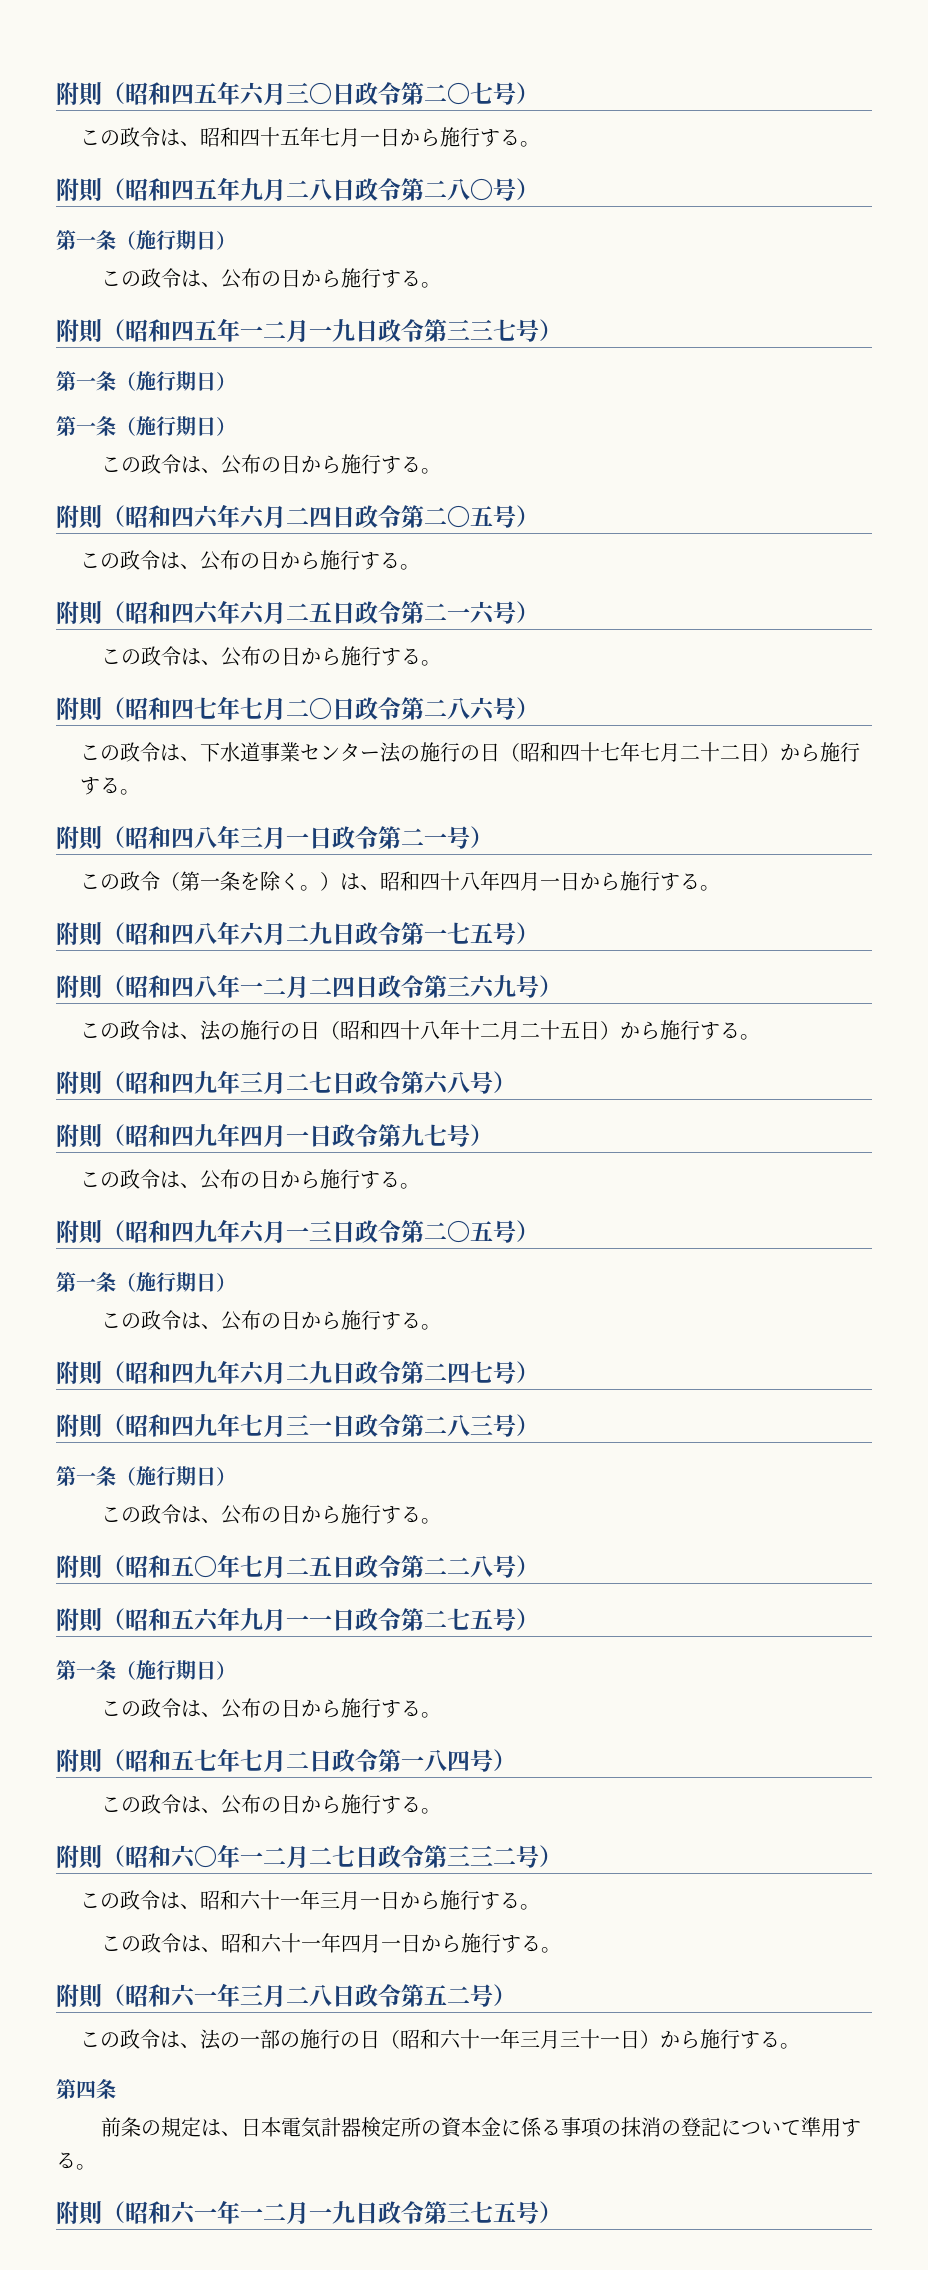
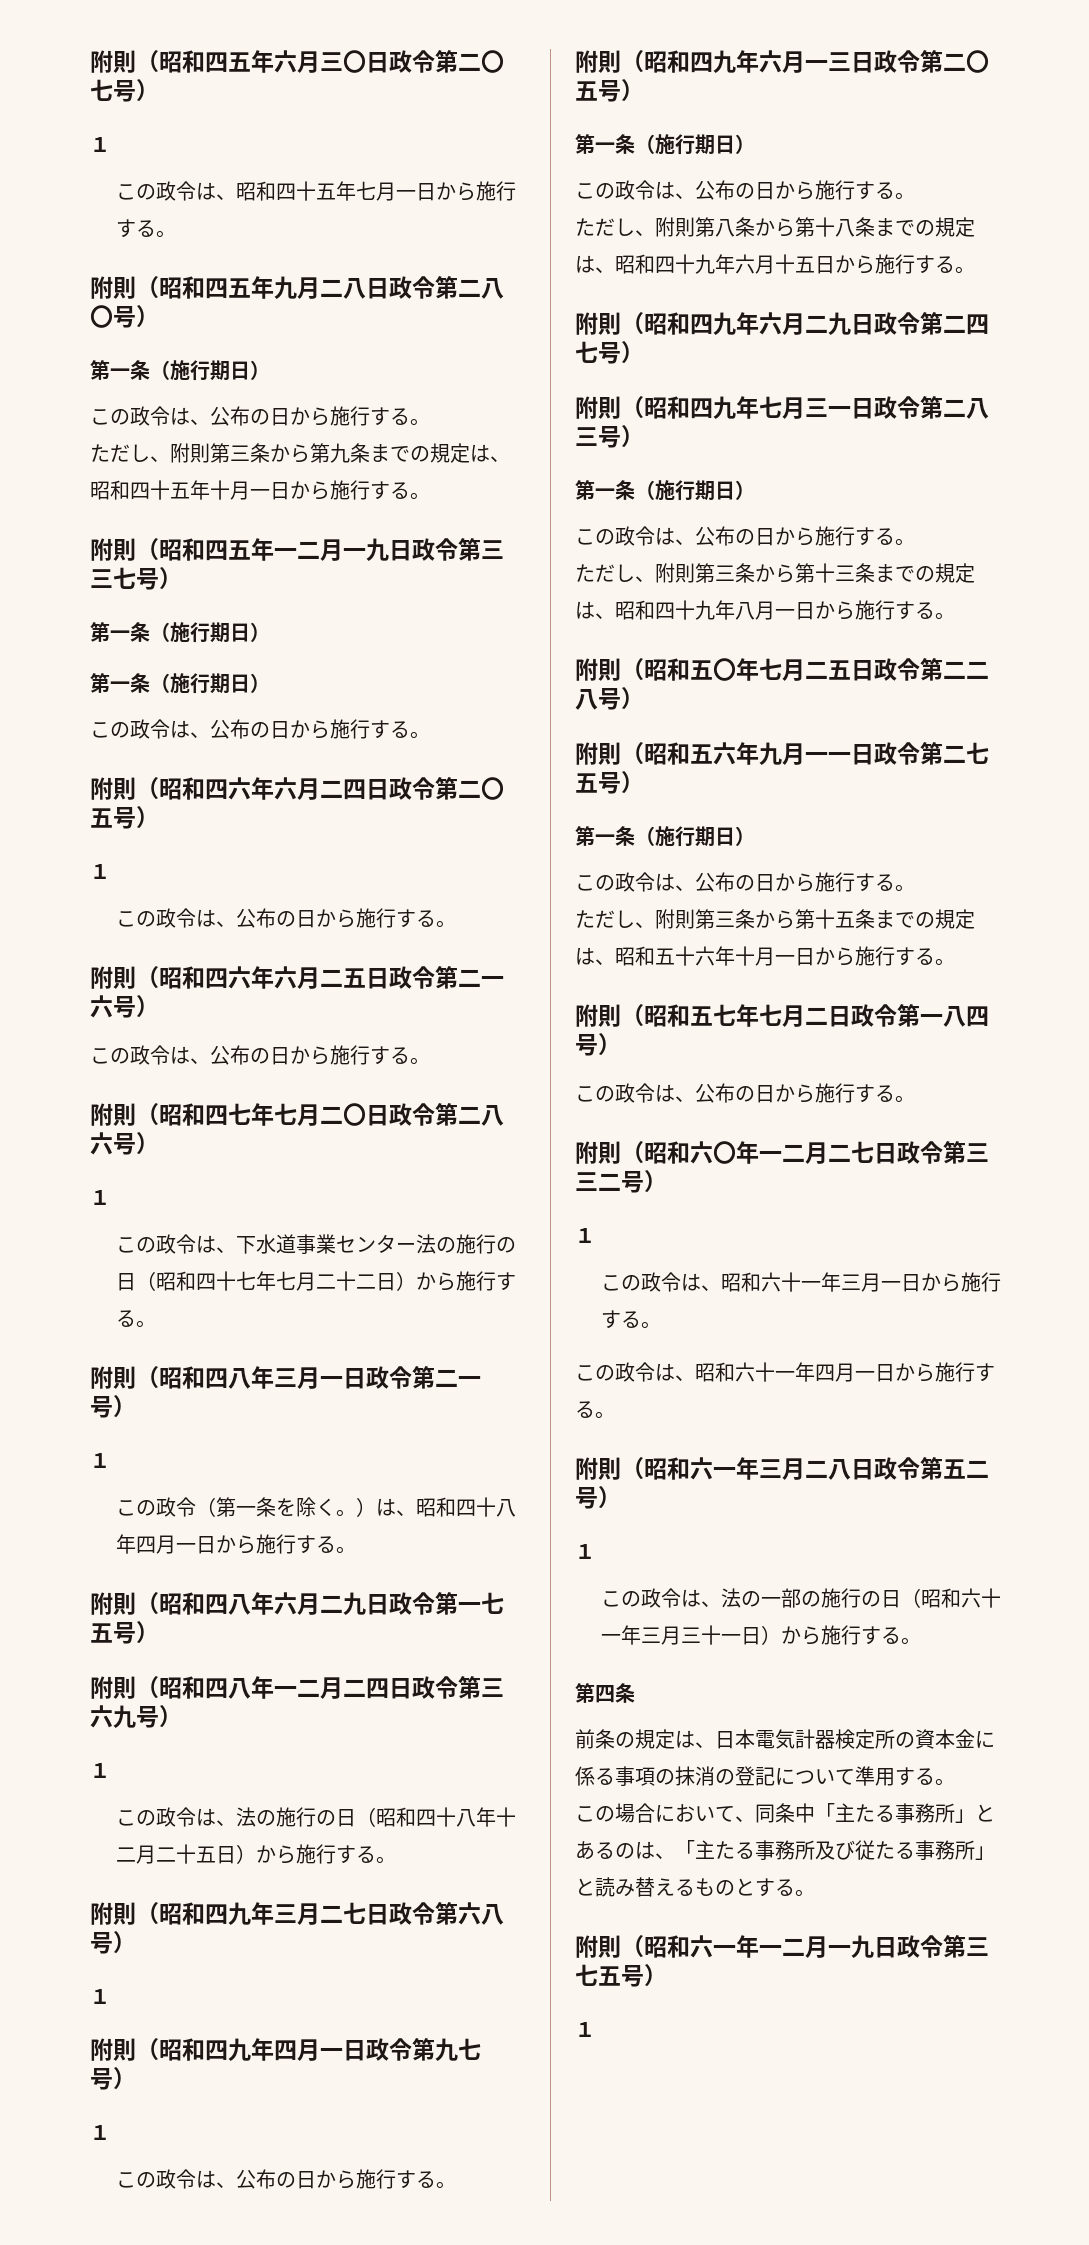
(539, 93) none -> [90,137,110,152] // １
(441, 285) none -> [90,443,510,463] [90,480,430,500] // ただし、附則第三条から第九条までの規定は、昭和四十五年十月一日から施行する。
(539, 516) none -> [90,864,110,879] // １
(539, 708) none -> [90,1190,110,1205] // １
(493, 837) none -> [90,1453,110,1468] // １
(562, 986) none -> [90,1763,110,1778] // １
(516, 1082) none -> [90,1989,110,2004] // １
(493, 1135) none -> [90,2125,110,2140] // １
(441, 1327) none -> [575,217,975,237] [575,254,975,274] // ただし、附則第八条から第十八条までの規定は、昭和四十九年六月十五日から施行する。
(441, 1521) none -> [575,563,975,583] [575,600,955,620] // ただし、附則第三条から第十三条までの規定は、昭和四十九年八月一日から施行する。
(441, 1715) none -> [575,909,975,929] [575,946,955,966] // ただし、附則第三条から第十五条までの規定は、昭和五十六年十月一日から施行する。
(562, 1856) none -> [575,1228,595,1243] // １
(516, 1995) none -> [575,1544,595,1559] // １
(96, 2167) none -> [575,1803,995,1823] [575,1840,995,1860] [575,1877,815,1897] // この場合において、同条中「主たる事務所」とあるのは、「主たる事務所及び従たる事務所」と読み替えるものとする。
(562, 2212) none -> [575,2022,595,2037] // １

